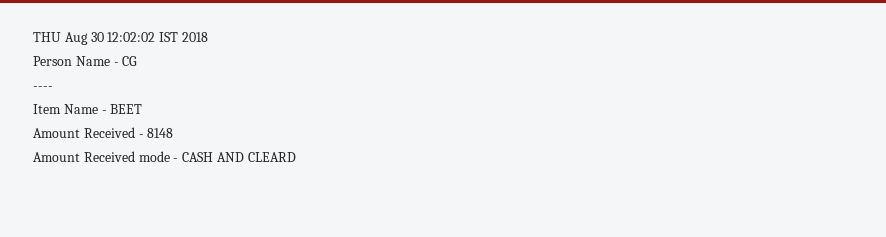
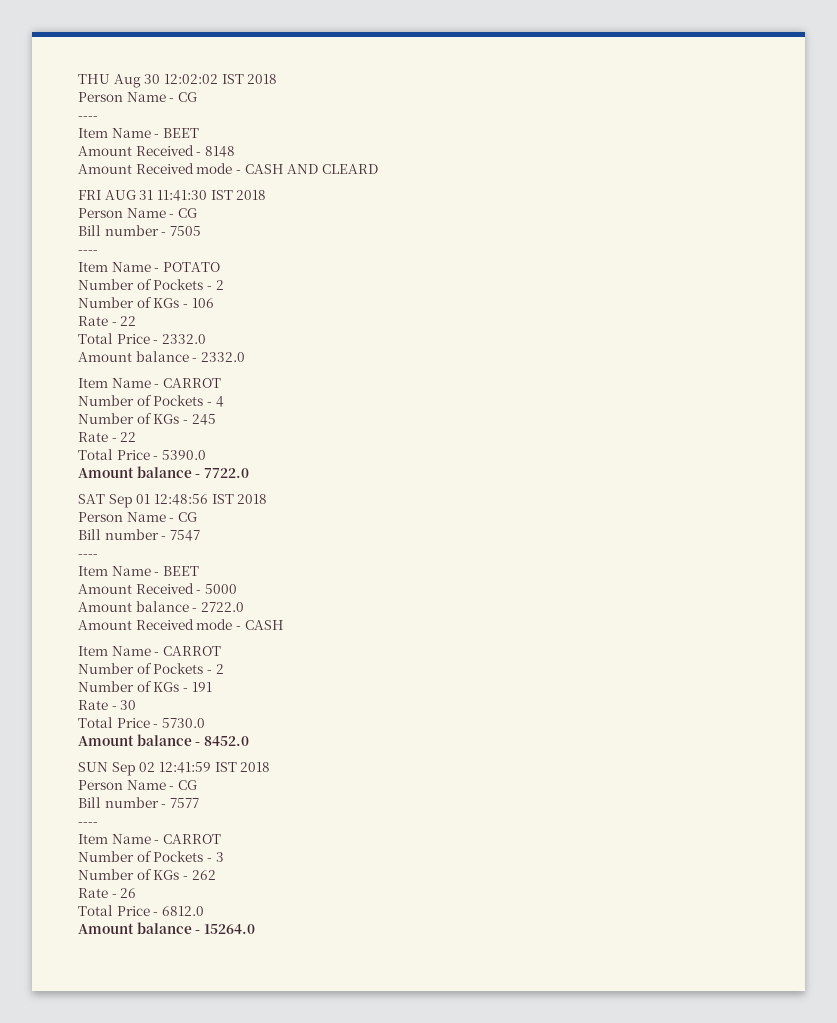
(296, 157) none -> [78,190,267,201] [78,208,197,218] [78,225,201,236] [78,250,98,254] [78,262,220,272] [78,279,224,290] [78,297,214,308] [78,316,137,326] [78,333,206,344] [78,351,245,362] [78,378,221,388] [78,395,224,407] [78,413,216,425] [78,432,137,442] [78,449,206,460] [78,466,249,478] [78,494,268,508] [78,512,197,522] [78,529,200,541] [78,554,98,558] [78,566,199,576] [78,583,237,594] [78,601,244,612] [78,619,284,630] [78,646,221,656] [78,663,224,674] [78,681,212,692] [78,700,137,710] [78,717,205,728] [78,734,249,746] [78,762,271,776] [78,780,197,790] [78,797,199,808] [78,822,98,826] [78,834,221,844] [78,851,224,862] [78,869,216,880] [78,888,137,898] [78,905,204,916] [78,922,255,934] // FRI AUG 31 11:41:30 IST 2018 // Person Name - CG // Bill number - 7505 // ---- // Item Name - POTATO // Number of Pockets - 2 // Number of KGs - 106 // Rate - 22 // Total Price - 2332.0 // Amount balance - 2332.0 // Item Name - CARROT // Number of Pockets - 4 // Number of KGs - 245 // Rate - 22 // Total Price - 5390.0 // Amount balance - 7722.0 // SAT Sep 01 12:48:56 IST 2018 // Person Name - CG // Bill number - 7547 // ---- // Item Name - BEET // Amount Received - 5000 // Amount balance - 2722.0 // Amount Received mode - CASH // Item Name - CARROT // Number of Pockets - 2 // Number of KGs - 191 // Rate - 30 // Total Price - 5730.0 // Amount balance - 8452.0 // SUN Sep 02 12:41:59 IST 2018 // Person Name - CG // Bill number - 7577 // ---- // Item Name - CARROT // Number of Pockets - 3 // Number of KGs - 262 // Rate - 26 // Total Price - 6812.0 // Amount balance - 15264.0

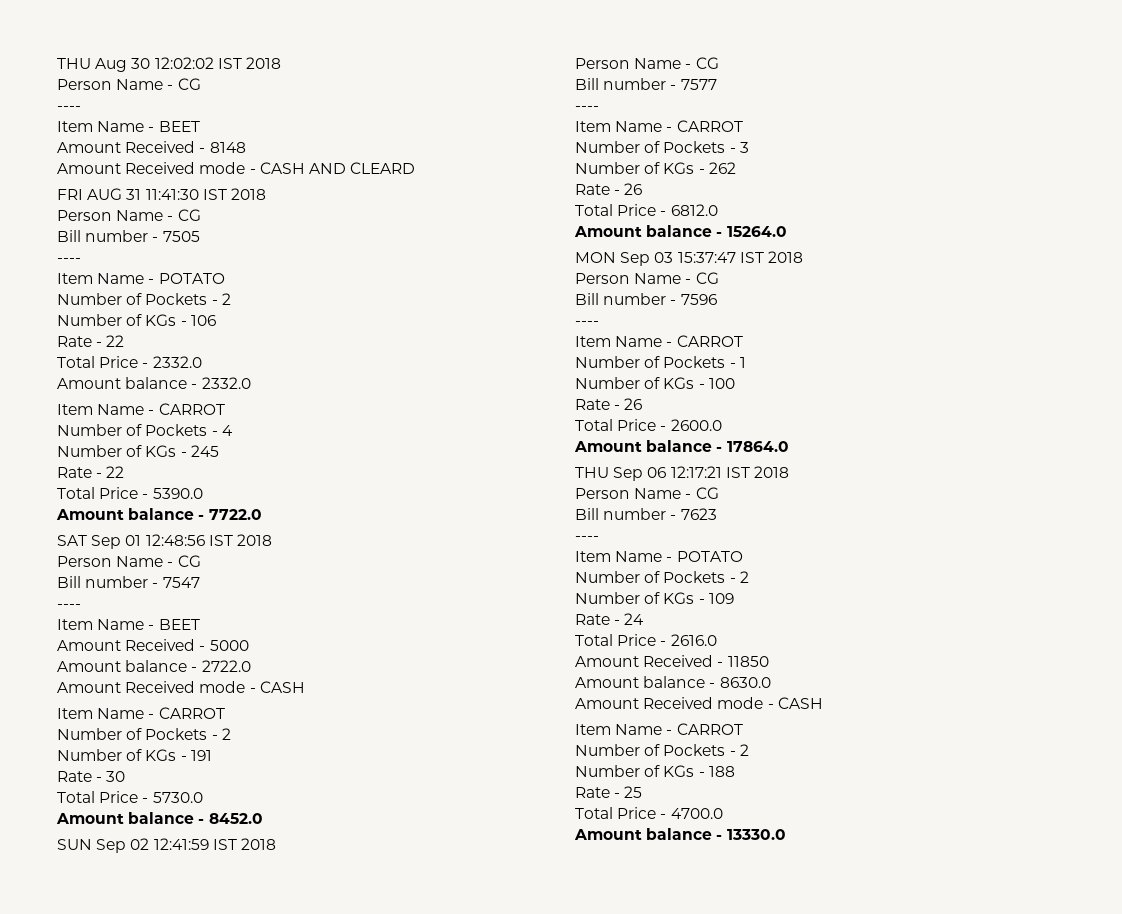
(255, 929) none -> [575,251,803,266] [575,272,719,284] [575,293,717,305] [575,321,599,326] [575,335,743,347] [575,356,746,368] [575,377,735,389] [575,398,643,410] [575,419,722,431] [574,440,789,452] [575,466,789,481] [575,487,719,499] [575,508,717,520] [575,536,599,541] [575,551,743,562] [575,571,749,583] [575,592,734,604] [575,613,645,625] [575,634,717,646] [575,655,769,667] [575,676,771,688] [575,697,823,709] [575,723,743,735] [575,744,749,756] [575,765,735,777] [575,786,643,798] [575,807,723,819] [574,828,786,840] // MON Sep 03 15:37:47 IST 2018 // Person Name - CG // Bill number - 7596 // ---- // Item Name - CARROT // Number of Pockets - 1 // Number of KGs - 100 // Rate - 26 // Total Price - 2600.0 // Amount balance - 17864.0 // THU Sep 06 12:17:21 IST 2018 // Person Name - CG // Bill number - 7623 // ---- // Item Name - POTATO // Number of Pockets - 2 // Number of KGs - 109 // Rate - 24 // Total Price - 2616.0 // Amount Received - 11850 // Amount balance - 8630.0 // Amount Received mode - CASH // Item Name - CARROT // Number of Pockets - 2 // Number of KGs - 188 // Rate - 25 // Total Price - 4700.0 // Amount balance - 13330.0

